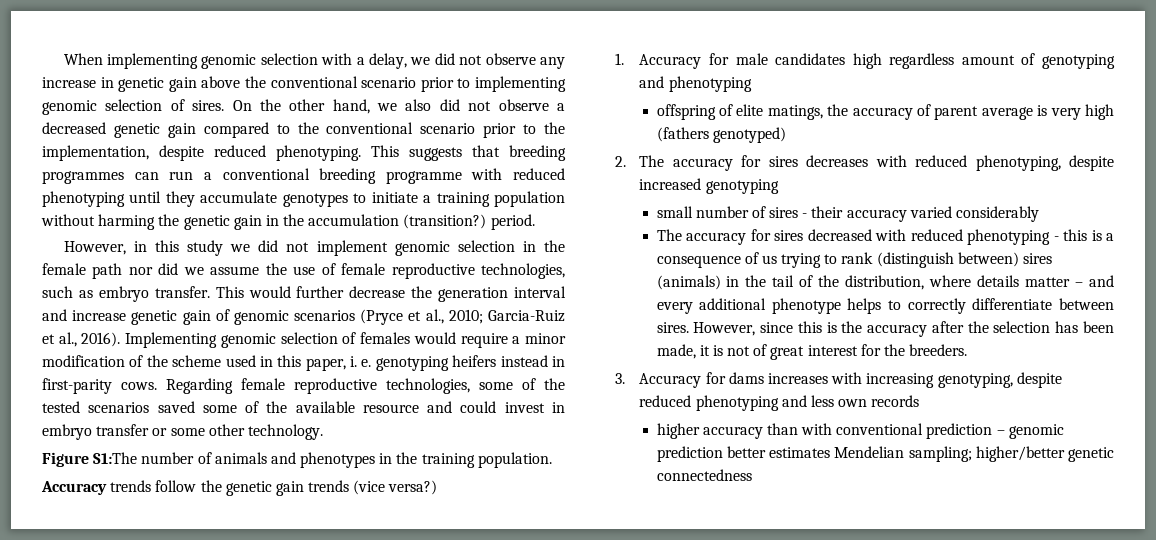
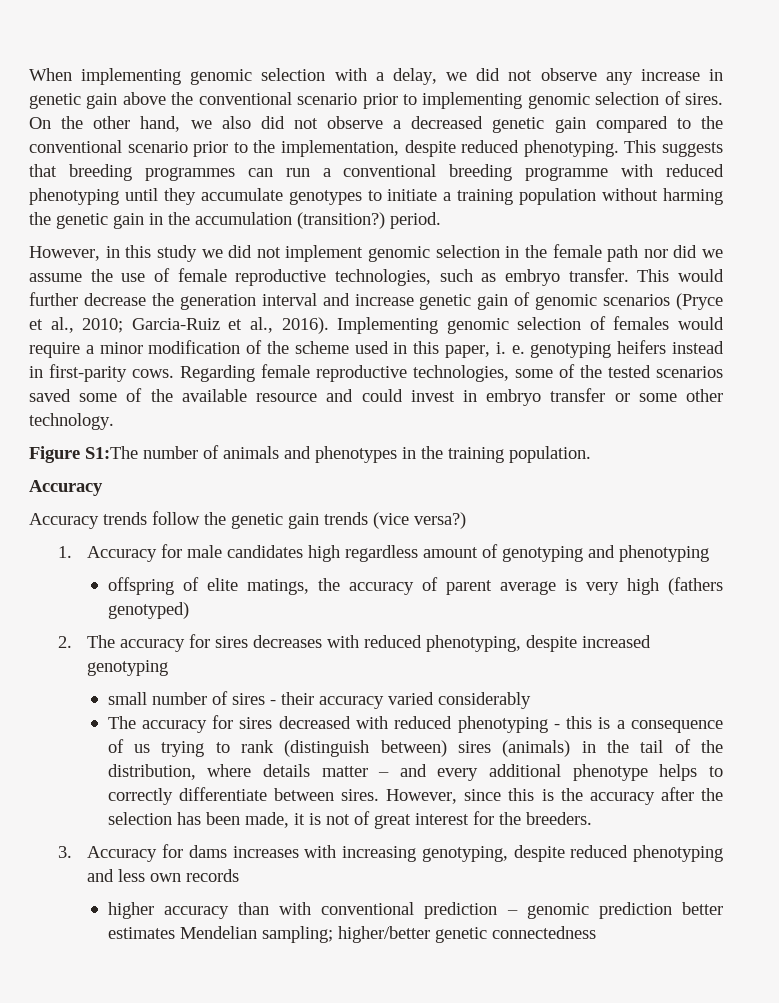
(107, 488) none -> [29,513,99,529] // Accuracy

